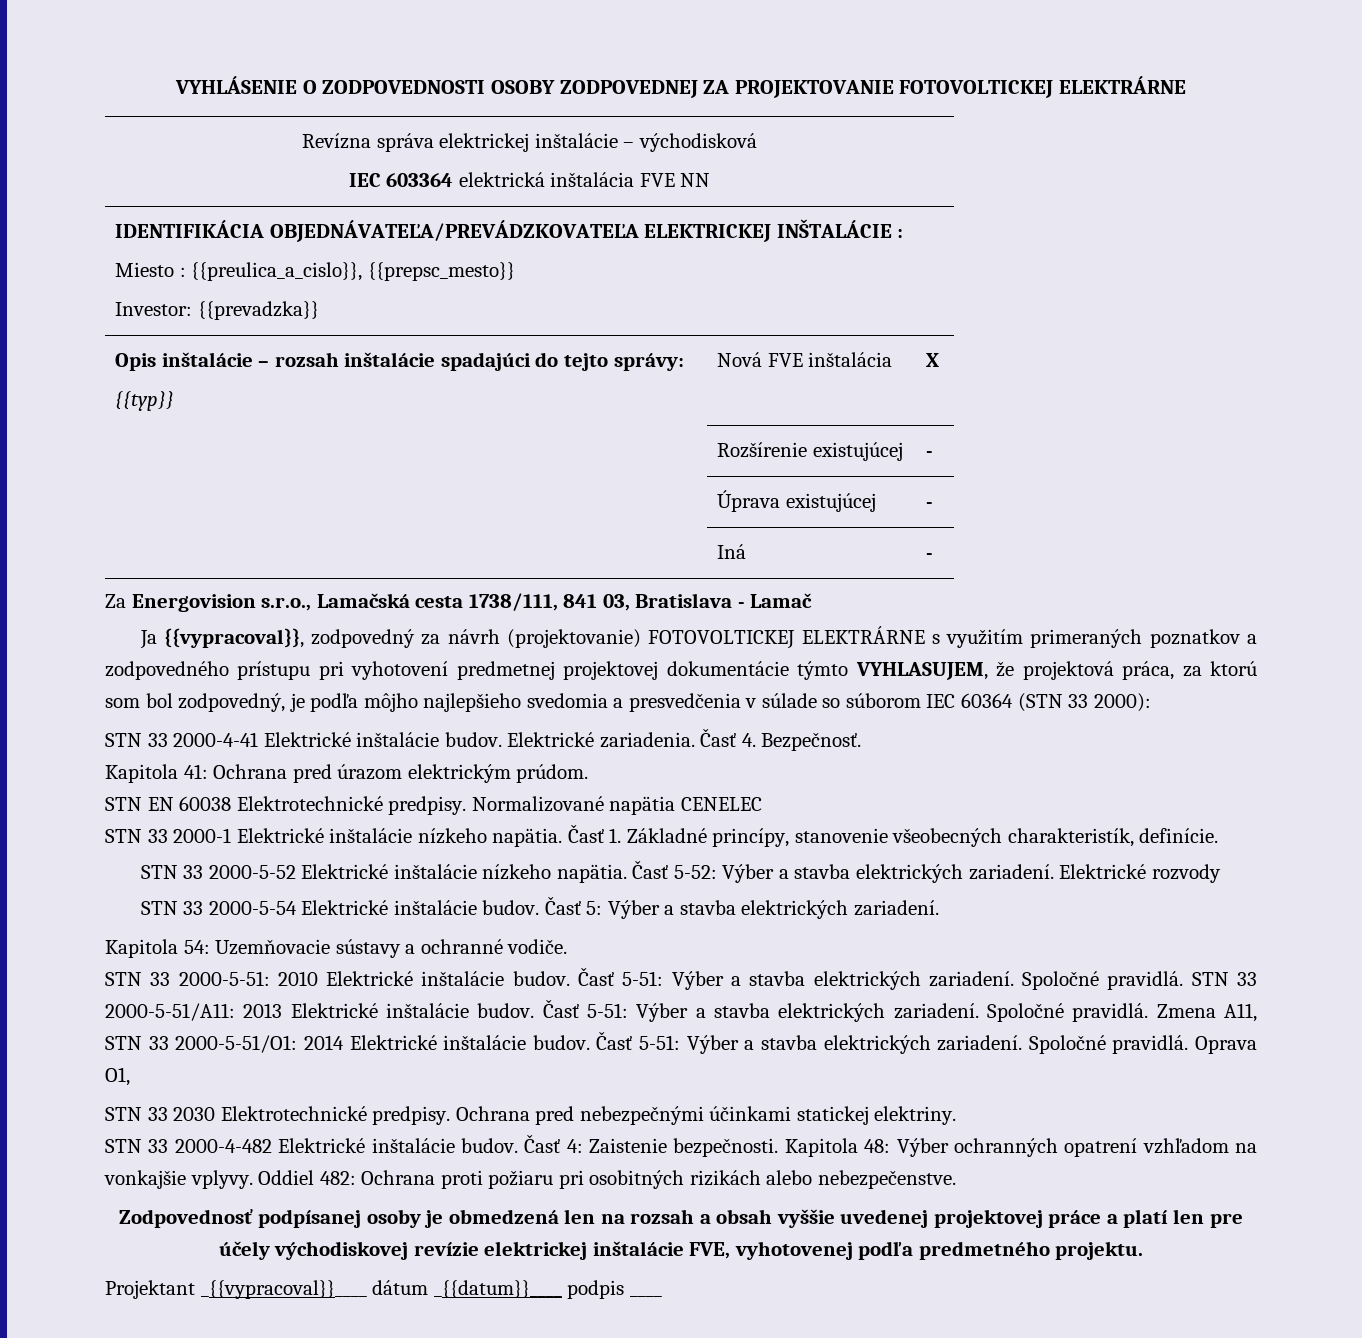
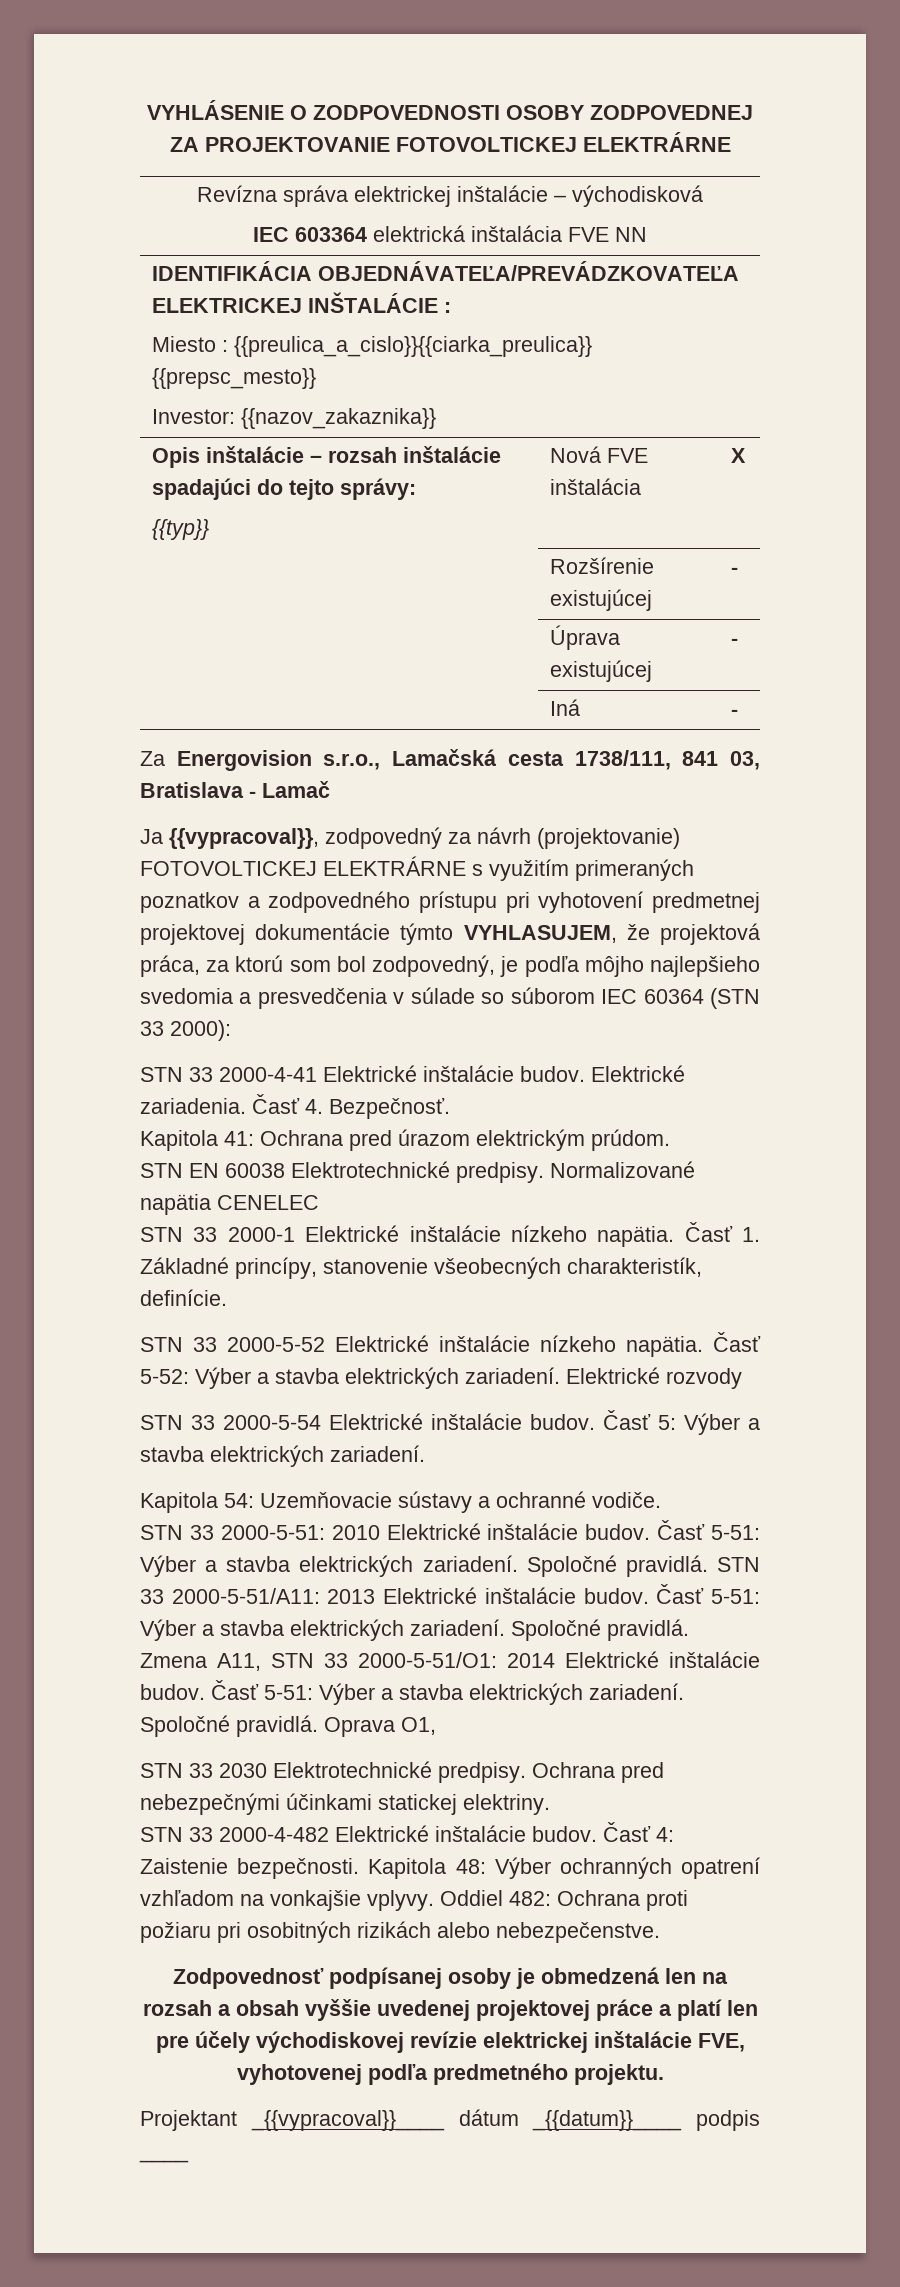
[191,262,363,281] {{preulica_a_cislo}}, -> [234,336,593,357] {{preulica_a_cislo}}{{ciarka_preulica}}
[197,301,319,320] {{prevadzka}} -> [241,408,437,429] {{nazov_zakaznika}}

